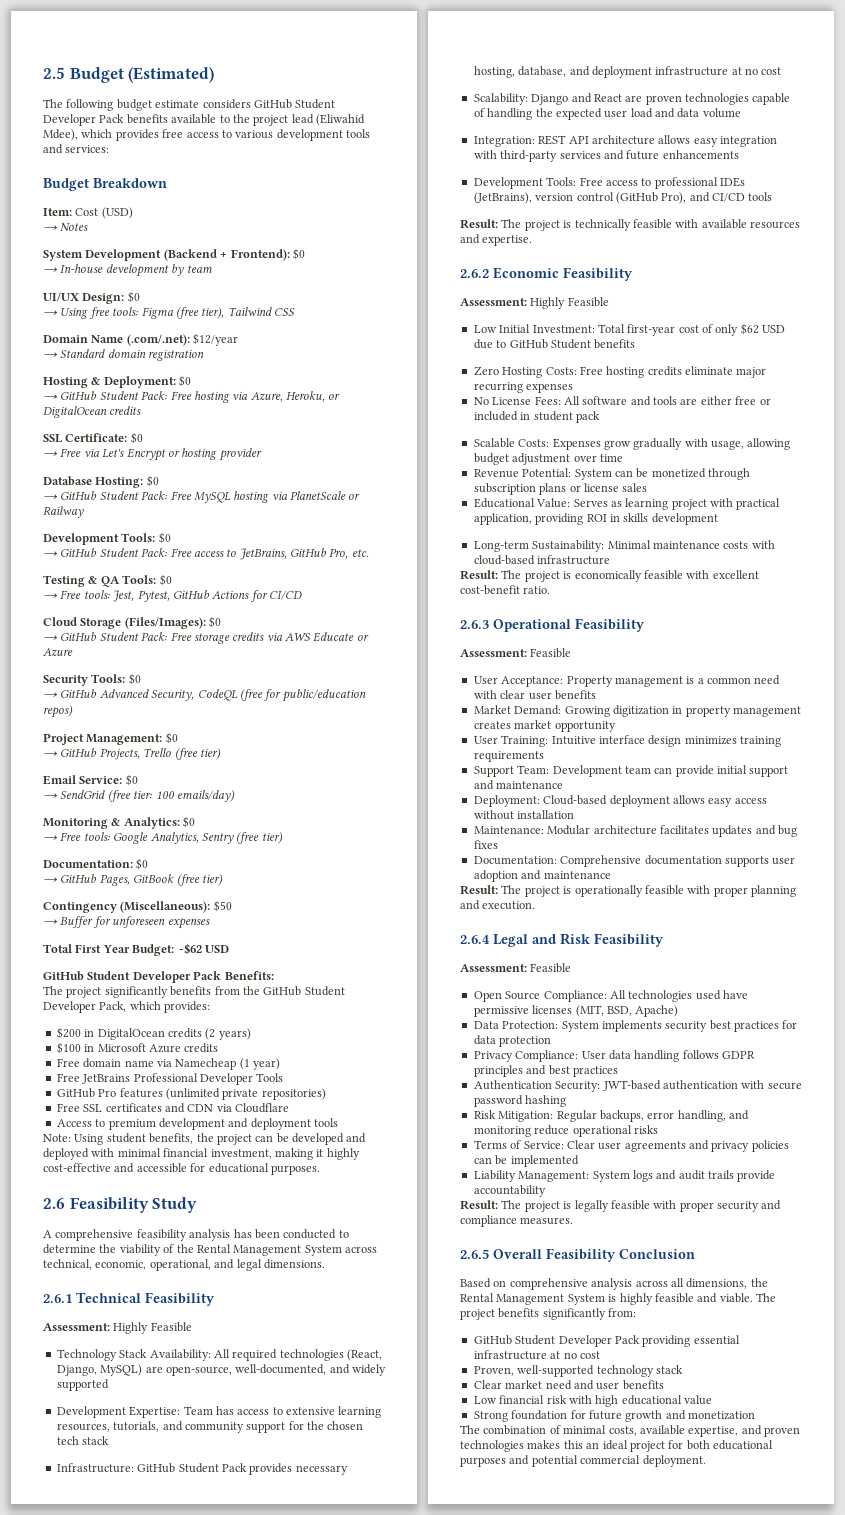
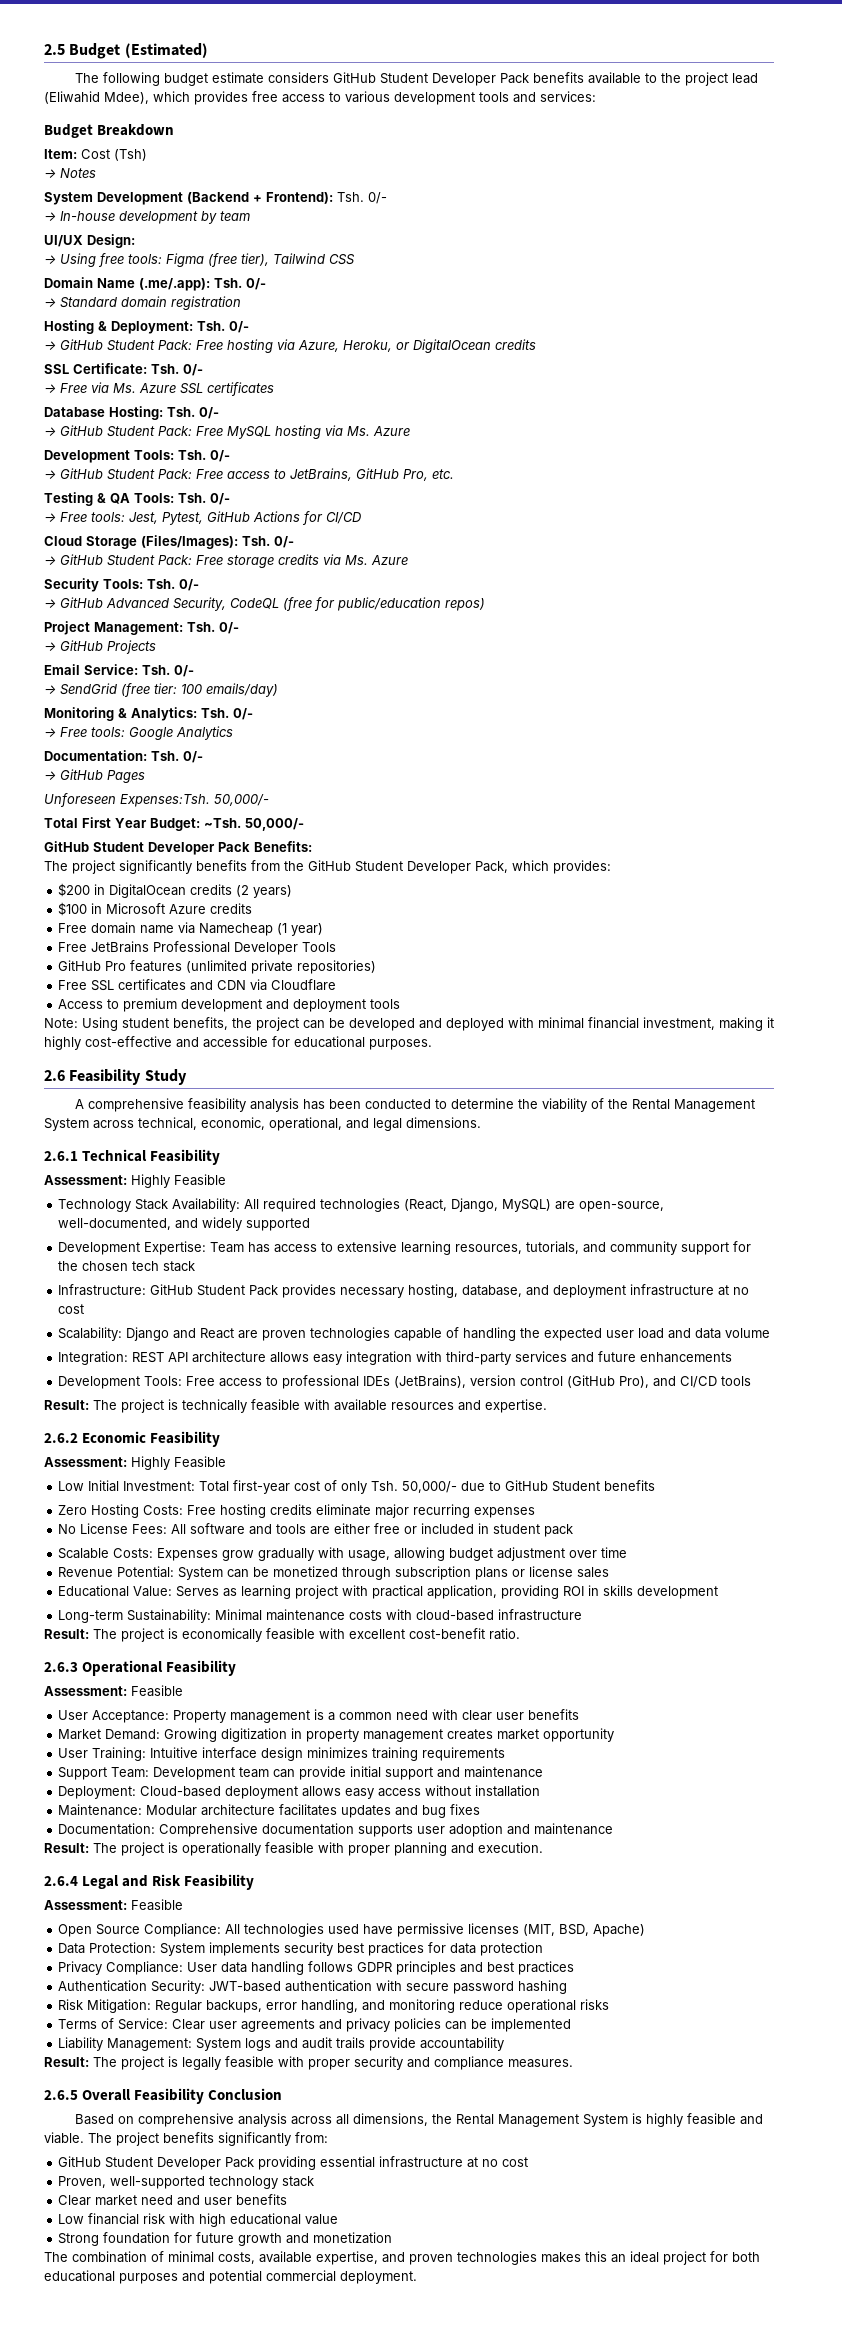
[101,207,133,219] (USD) -> [114,149,147,161] (Tsh)
[292,248,305,260] $0 -> [337,192,387,204] Tsh. 0/-
[127,291,140,303] $0 -> (135, 241) none
[126,333,239,346] (.com/.net): $12/year -> [139,278,266,291] (.me/.app): Tsh. 0/-
[179,375,192,387] $0 -> [197,321,249,333] Tsh. 0/-
[130,432,143,444] $0 -> [151,364,203,376] Tsh. 0/-
[102,448,262,461] Let's Encrypt or hosting provider -> [113,382,274,396] Ms. Azure SSL certificates
[146,475,159,487] $0 -> [167,407,219,419] Tsh. 0/-
[290,491,361,500] [43,506,84,518] [43,532,171,545] PlanetScale or Railway // Development Tools: $0 -> [347,426,410,436] [44,450,230,463] Ms. Azure // Development Tools: Tsh. 0/-
[159,574,172,586] $0 -> [178,493,230,505] Tsh. 0/-
[209,616,222,628] $0 -> [242,536,294,548] Tsh. 0/-
[285,632,369,642] AWS Educate or -> [345,555,368,565] Ms.
[128,673,141,685] $0 -> [147,579,199,591] Tsh. 0/-
[165,732,178,744] [43,748,221,760] $0 // → GitHub Projects, Trello (free tier) -> [187,622,239,634] [44,640,156,654] Tsh. 0/- // → GitHub Projects
[125,774,138,786] $0 -> [142,665,194,677] Tsh. 0/-
[183,816,196,828] $0 -> [201,708,253,720] Tsh. 0/-
[150,832,283,844] [43,858,149,870] [43,874,223,886] [43,900,232,913] [43,916,210,929] Analytics, Sentry (free tier) // Documentation: $0 // → GitHub Pages, GitBook (free tier) // Contingency (Miscellaneous): $50 // → Buffer for unforeseen expenses -> [176,726,233,740] [44,750,203,763] [44,769,145,783] [44,793,269,807] Analytics // Documentation: Tsh. 0/- // → GitHub Pages // Unforeseen Expenses:Tsh. 50,000/-
[177,943,229,955] ~$62 USD -> [204,818,304,831] ~Tsh. 50,000/-
[740,323,786,335] $62 USD -> [371,1481,458,1493] Tsh. 50,000/-

